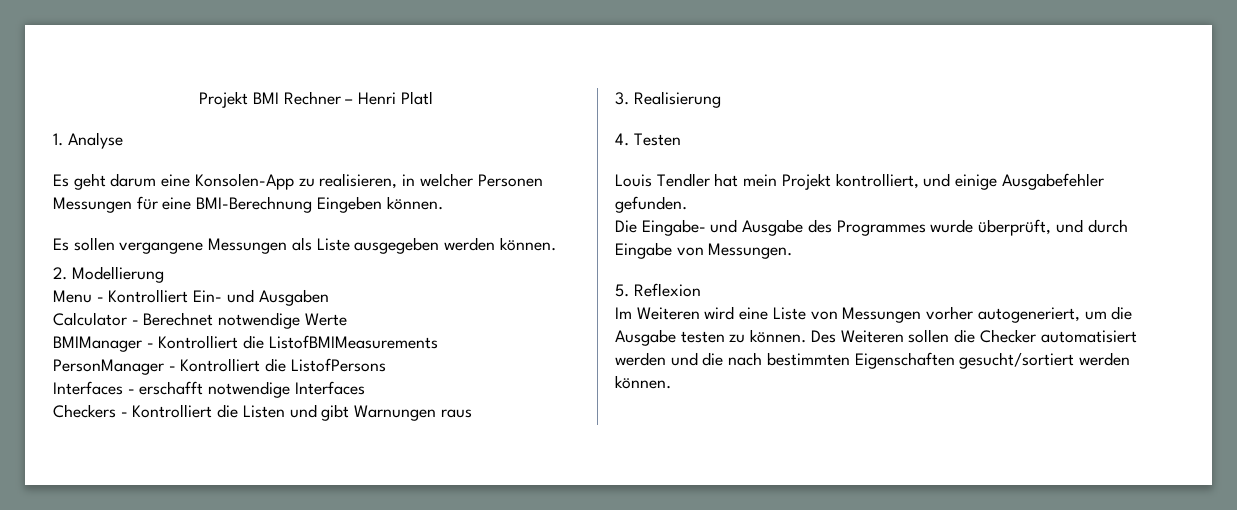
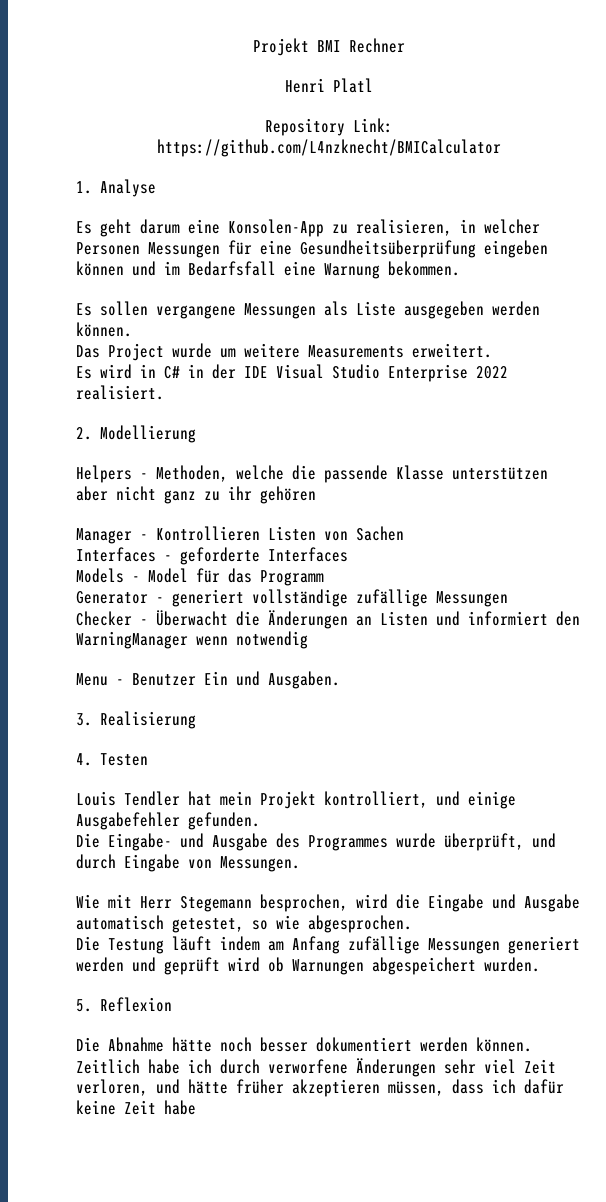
[345,99,354,104] – -> (405, 45) //
(433, 98) none -> [265,118,393,136] [157,139,501,157] // Repository Link: // https://github.com/L4nzknecht/BMICalculator
[196,196,443,213] BMI-Berechnung Eingeben können. -> [300,240,548,258] [76,261,460,279] Gesundheitsüberprüfung eingeben können und im Bedarfsfall eine Warnung bekommen.
[53,266,164,283] [53,289,329,306] [53,312,347,329] [53,335,438,352] [53,358,386,375] 2. Modellierung // Menu - Kontrolliert Ein- und Ausgaben // Calculator - Berechnet notwendige Werte // BMIManager - Kontrolliert die ListofBMIMeasurements // PersonManager - Kontrolliert die ListofPersons -> [76,343,492,361] [76,364,508,382] [76,385,164,400] [76,425,196,443] [76,465,548,483] [76,486,316,504] [76,526,404,544] Das Project wurde um weitere Measurements erweitert. // Es wird in C# in der IDE Visual Studio Enterprise 2022 realisiert. // 2. Modellierung // Helpers - Methoden, welche die passende Klasse unterstützen aber nicht ganz zu ihr gehören // Manager - Kontrollieren Listen von Sachen
[139,381,291,398] erschafft notwendige -> [180,547,260,565] geforderte
[53,404,472,421] Checkers - Kontrolliert die Listen und gibt Warnungen raus -> [76,568,324,586] [76,589,508,607] [76,610,580,629] [76,631,308,649] [76,671,340,689] Models - Model für das Programm // Generator - generiert vollständige zufällige Messungen // Checker - Überwacht die Änderungen an Listen und informiert den WarningManager wenn notwendig // Menu - Benutzer Ein und Ausgaben.
[615,283,701,297] [615,306,1133,323] [615,329,1137,346] [615,352,1131,369] [615,375,671,389] 5. Reflexion // Im Weiteren wird eine Liste von Messungen vorher autogeneriert, um die Ausgabe testen zu können. Des Weiteren sollen die Checker automatisiert werden und die nach bestimmten Eigenschaften gesucht/sortiert werden können. -> [76,894,580,912] [76,915,412,933] [76,936,580,954] [76,957,540,975] [76,997,172,1012] [76,1037,532,1052] [76,1058,556,1077] [76,1079,564,1097] [76,1100,196,1115] Wie mit Herr Stegemann besprochen, wird die Eingabe und Ausgabe automatisch getestet, so wie abgesprochen. // Die Testung läuft indem am Anfang zufällige Messungen generiert werden und geprüft wird ob Warnungen abgespeichert wurden. // 5. Reflexion // Die Abnahme hätte noch besser dokumentiert werden können. Zeitlich habe ich durch verworfene Änderungen sehr viel Zeit verloren, und hätte früher akzeptieren müssen, dass ich dafür keine Zeit habe

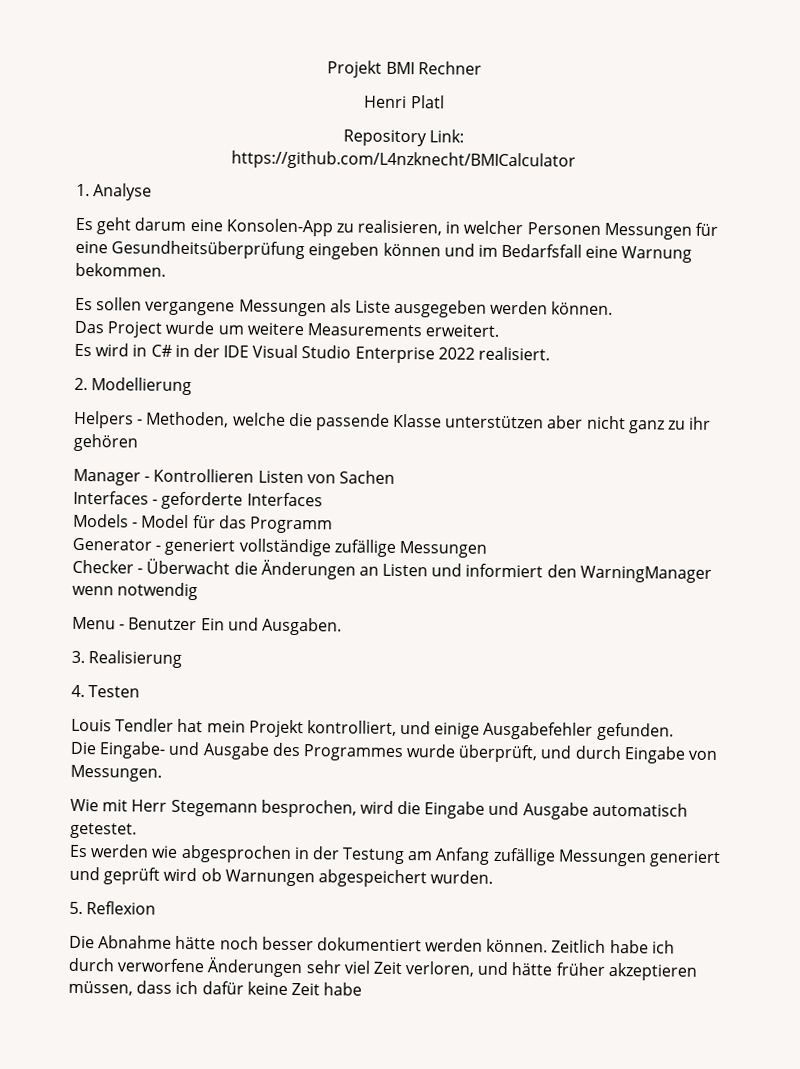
[172,915,412,933] [76,936,260,954] getestet, so wie abgesprochen. // Die Testung läuft indem -> [70,822,137,839] [69,844,406,865] getestet. // Es werden wie abgesprochen in der Testung
[76,957,124,972] werden -> (722, 859) none

